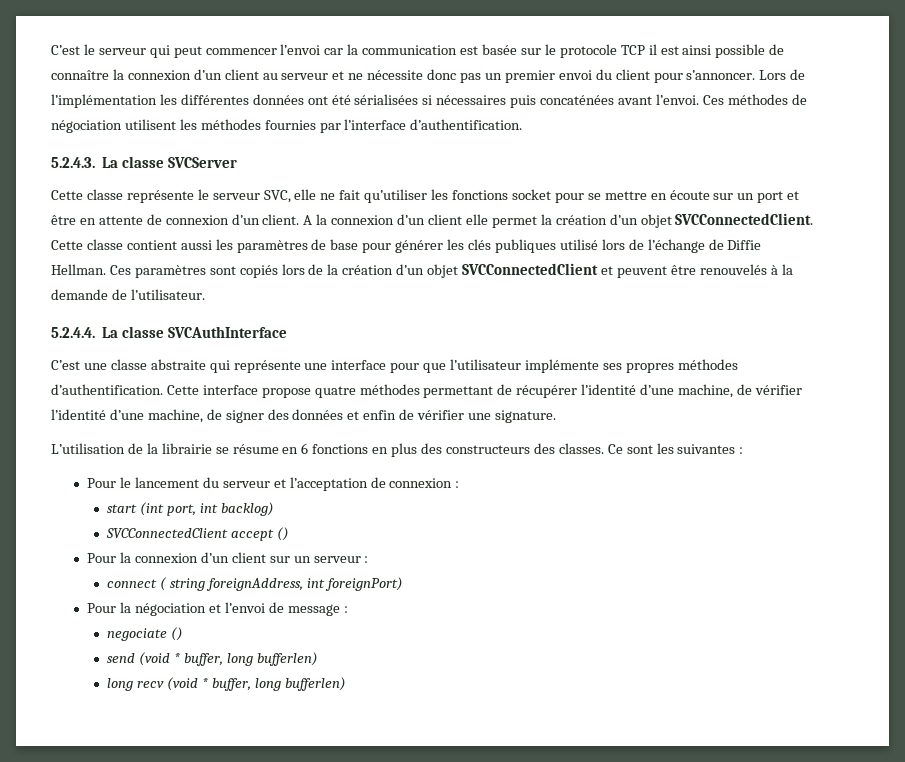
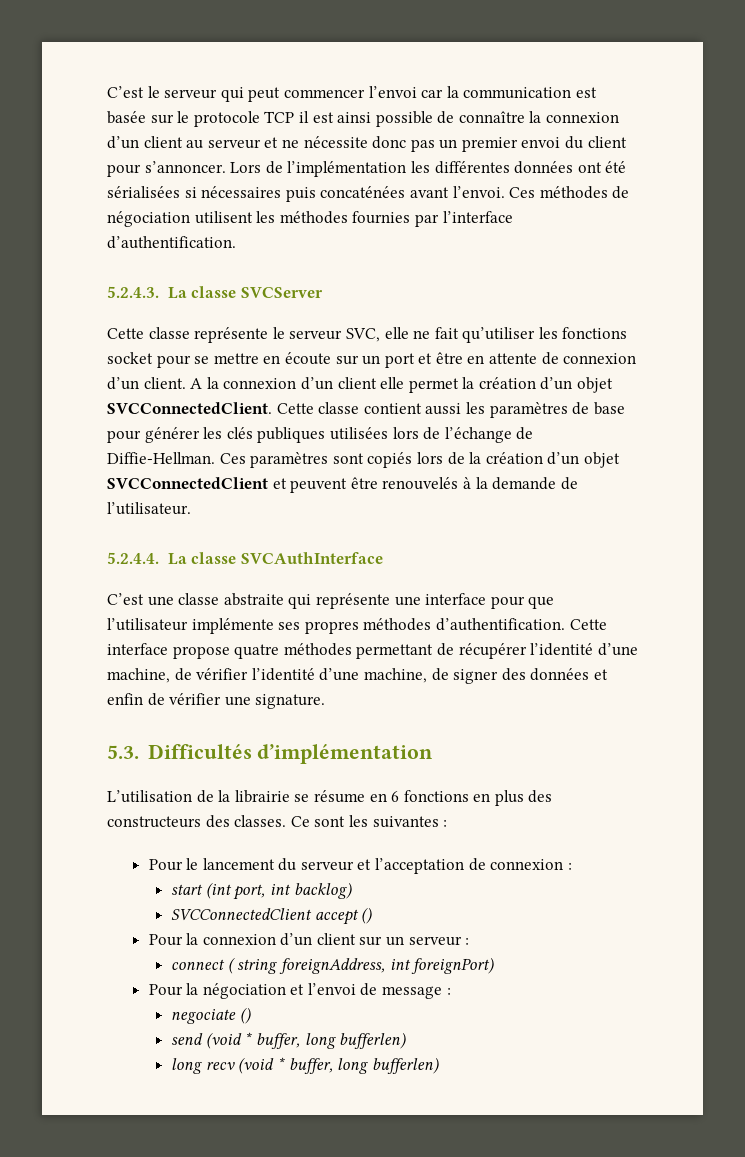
[559,239,598,250] utilisé -> [329,427,388,440] utilisées
[727,240,762,250] [51,264,106,275] Diffie Hellman. -> [107,452,215,464] Diffie-Hellman.
(556, 416) none -> [107,744,434,764] // 5.3. Difficultés d’implémentation

